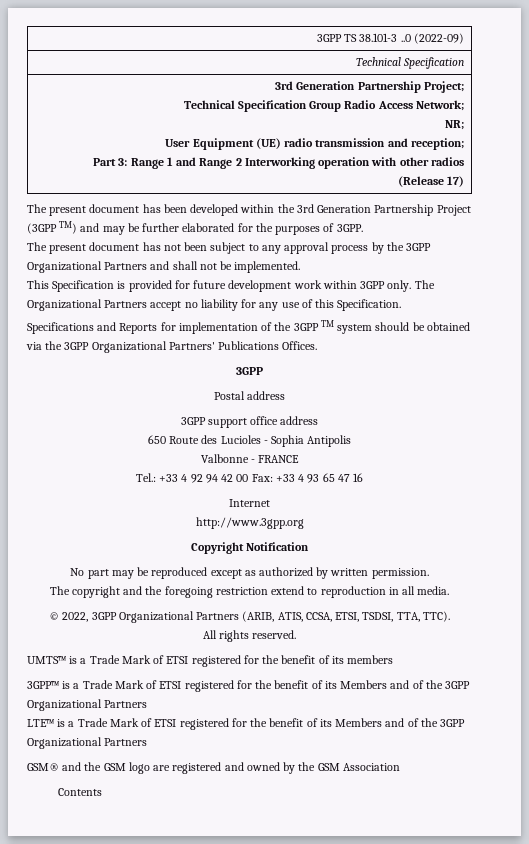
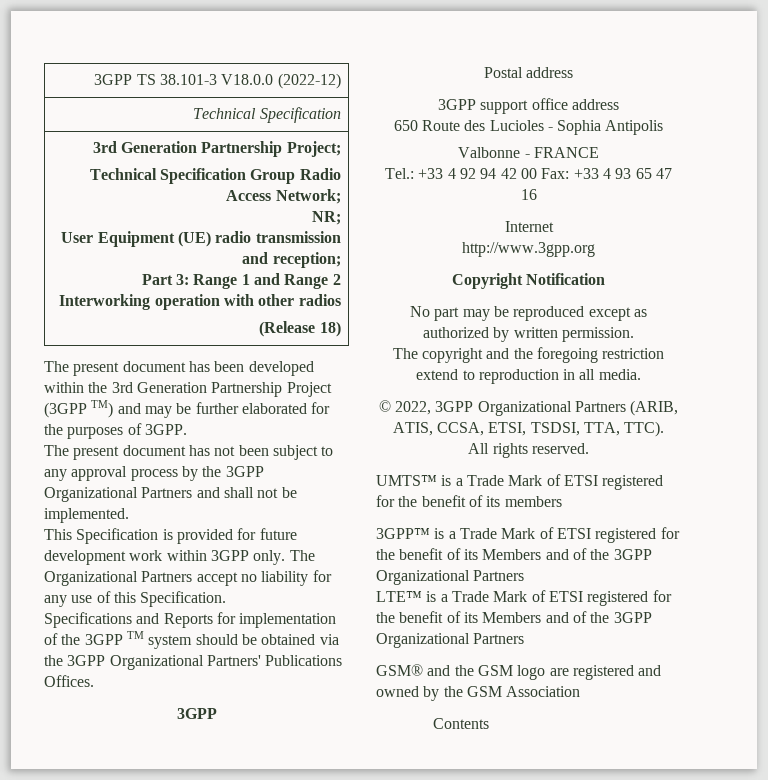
[400,33,464,44] ..0 (2022-09) -> [221,73,341,89] V18.0.0 (2022-12)
[446,176,464,187] 17) -> [319,321,341,337] 18)

